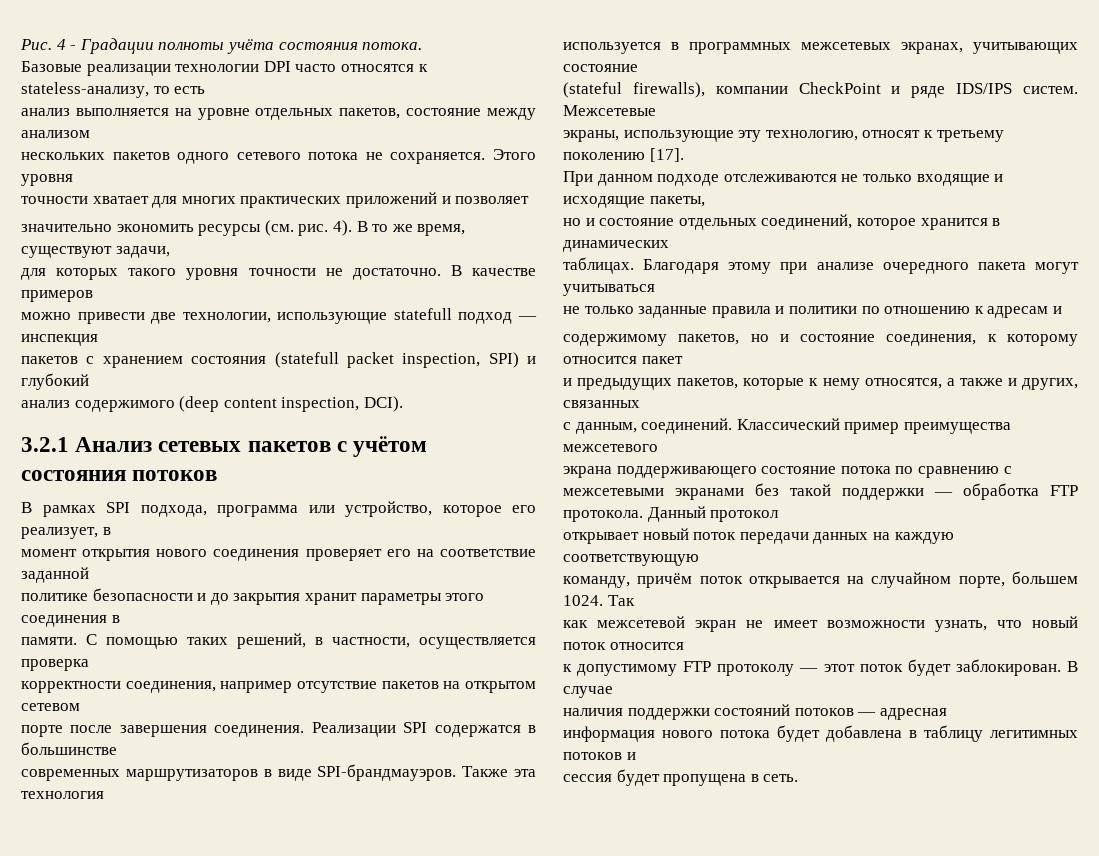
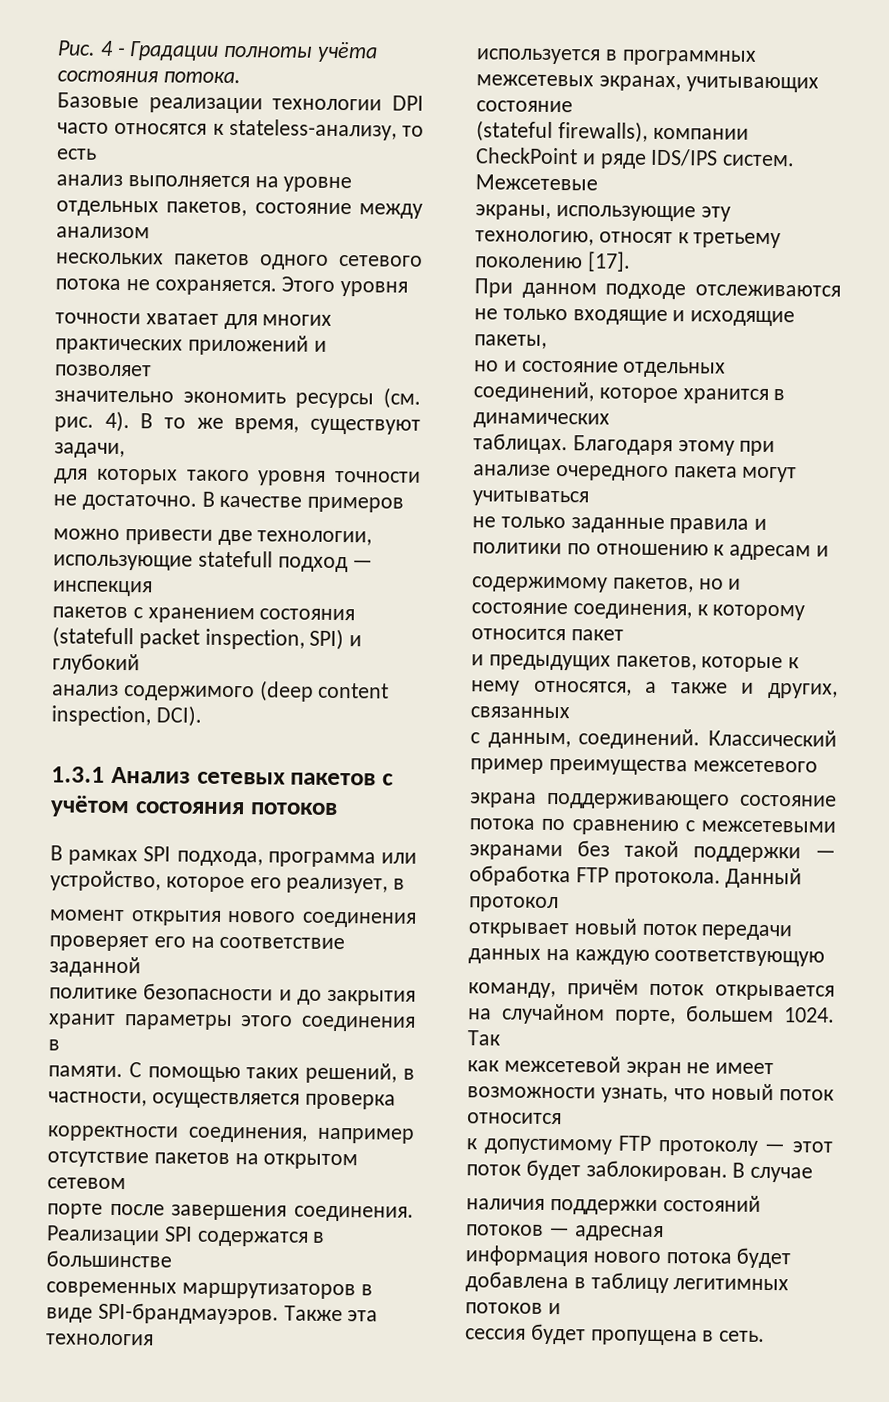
[21,437,69,452] 3.2.1 -> [51,766,105,783] 1.3.1

